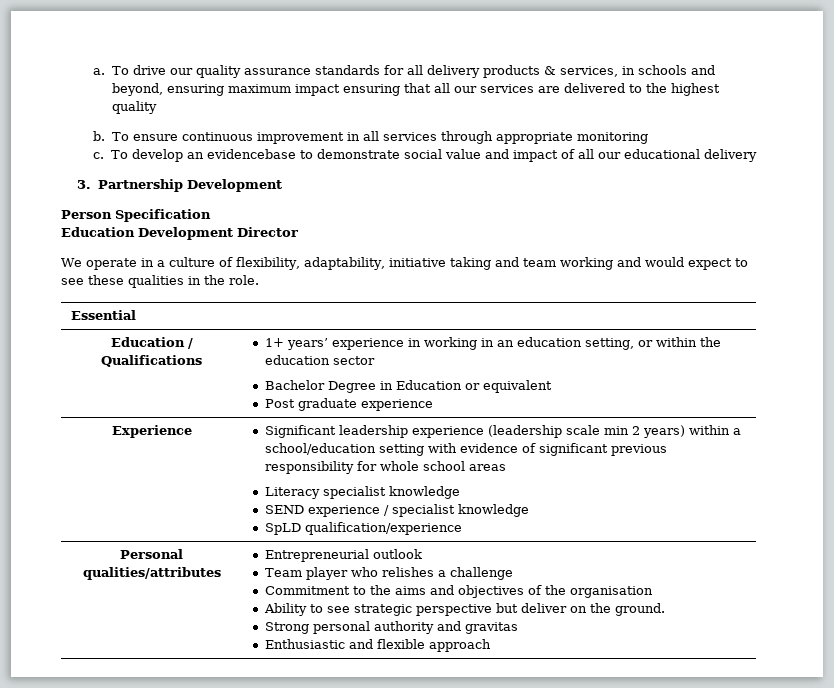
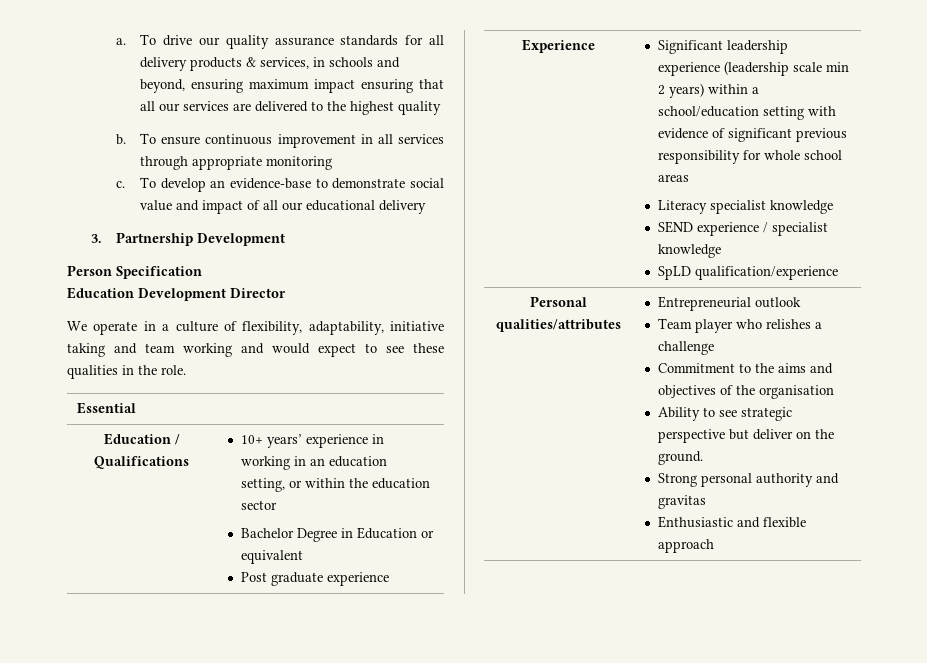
[206,149,296,159] evidencebase -> [230,178,312,189] evidence-base
[265,338,285,347] 1+ -> [241,435,264,444] 10+

